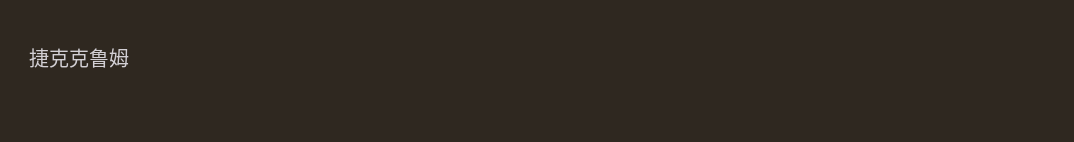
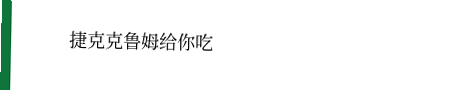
(129, 58) none -> [158,32,214,52] 给你吃

